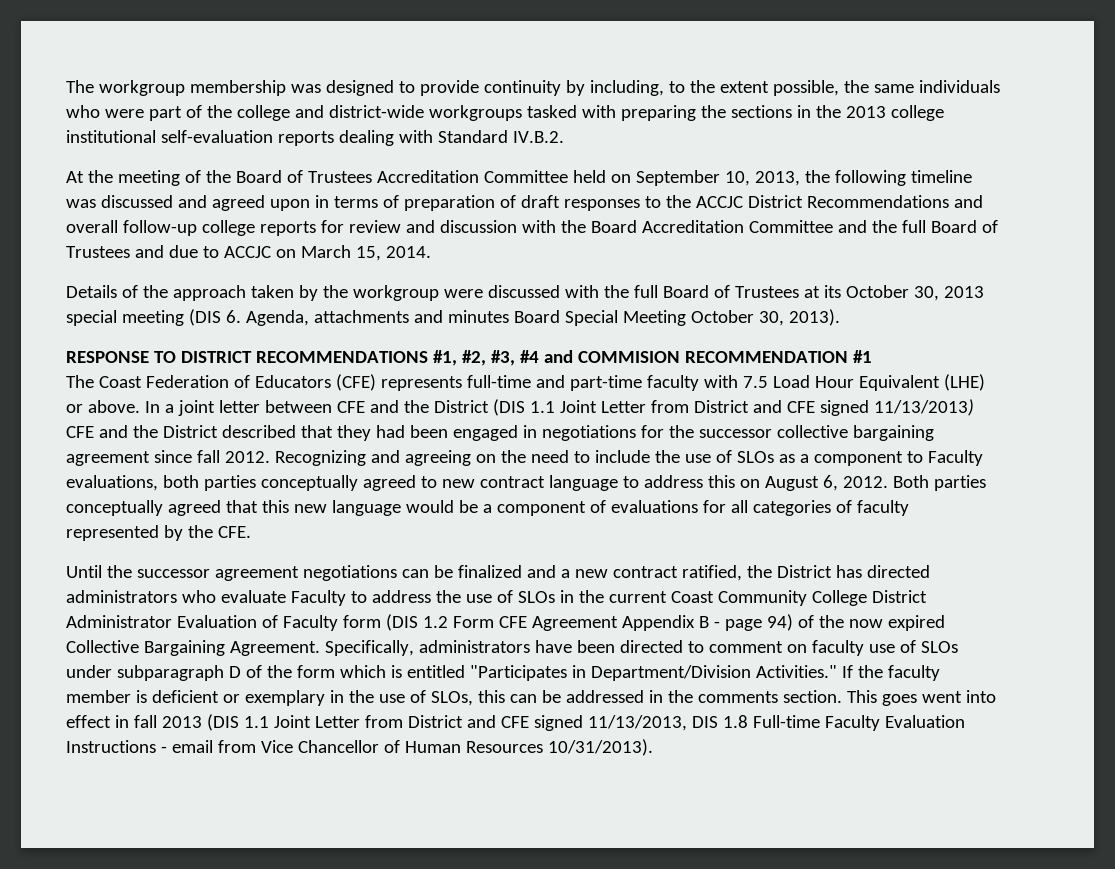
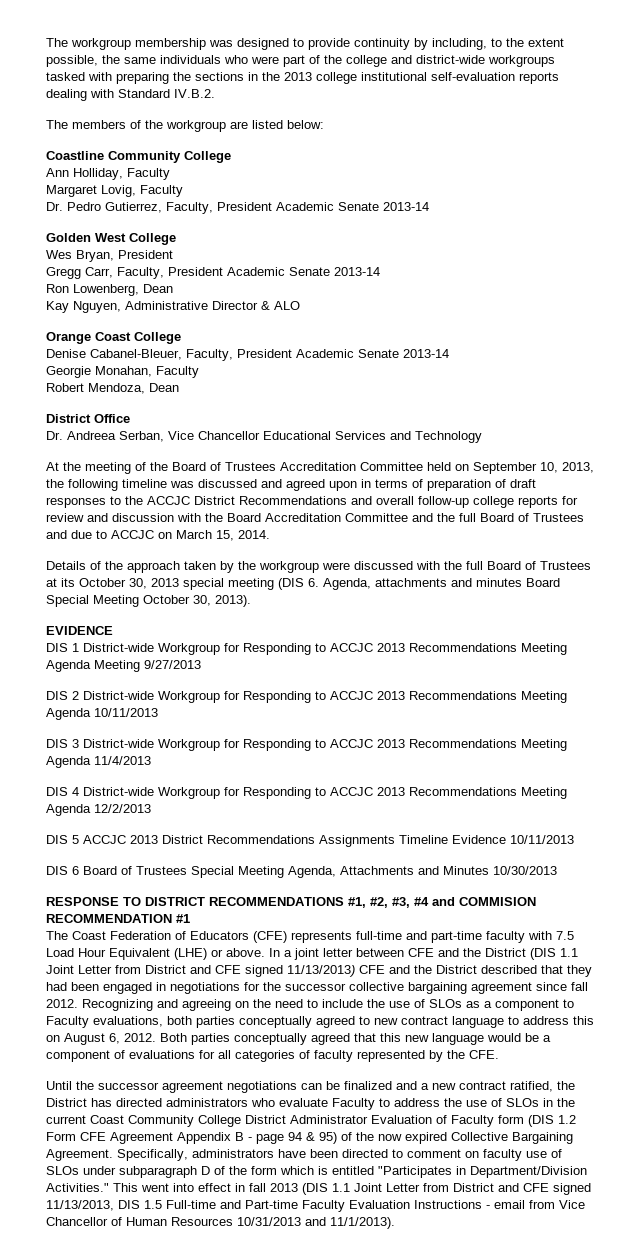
(564, 137) none -> [46,120,324,132] [46,151,231,163] [46,168,170,180] [46,185,183,197] [46,202,429,214] [46,233,176,245] [46,250,173,262] [46,267,380,279] [46,284,173,296] [46,301,300,313] [46,332,181,344] [46,349,449,361] [46,366,199,378] [46,383,179,394] [46,414,130,423] [46,431,482,443] // The members of the workgroup are listed below: // Coastline Community College // Ann Holliday, Faculty // Margaret Lovig, Faculty // Dr. Pedro Gutierrez, Faculty, President Academic Senate 2013-14 // Golden West College // Wes Bryan, President // Gregg Carr, Faculty, President Academic Senate 2013-14 // Ron Lowenberg, Dean // Kay Nguyen, Administrative Director & ALO // Orange Coast College // Denise Cabanel-Bleuer, Faculty, President Academic Senate 2013-14 // Georgie Monahan, Faculty // Robert Mendoza, Dean // District Office // Dr. Andreea Serban, Vice Chancellor Educational Services and Technology
(840, 317) none -> [46,626,113,635] [46,643,567,655] [46,660,201,672] [46,691,567,703] [46,708,158,720] [46,739,567,751] [46,756,151,768] [46,787,567,799] [46,804,151,816] [46,835,574,847] [46,866,557,878] // EVIDENCE // DIS 1 District-wide Workgroup for Responding to ACCJC 2013 Recommendations Meeting Agenda Meeting 9/27/2013 // DIS 2 District-wide Workgroup for Responding to ACCJC 2013 Recommendations Meeting Agenda 10/11/2013 // DIS 3 District-wide Workgroup for Responding to ACCJC 2013 Recommendations Meeting Agenda 11/4/2013 // DIS 4 District-wide Workgroup for Responding to ACCJC 2013 Recommendations Meeting Agenda 12/2/2013 // DIS 5 ACCJC 2013 District Recommendations Assignments Timeline Evidence 10/11/2013 // DIS 6 Board of Trustees Special Meeting Agenda, Attachments and Minutes 10/30/2013
[766,614,793,631] 94) -> [288,1132,337,1144] 94 & 95)
[841,665,940,681] [66,690,917,706] If the faculty member is deficient or exemplary in the use of SLOs, this can be addressed in the comments section. This goes -> [113,1183,138,1192] This
[722,715,820,728] 1.8 Full-time -> [144,1200,298,1209] 1.5 Full-time and Part-time
[547,739,653,756] 10/31/2013). -> [237,1217,395,1229] 10/31/2013 and 11/1/2013).

